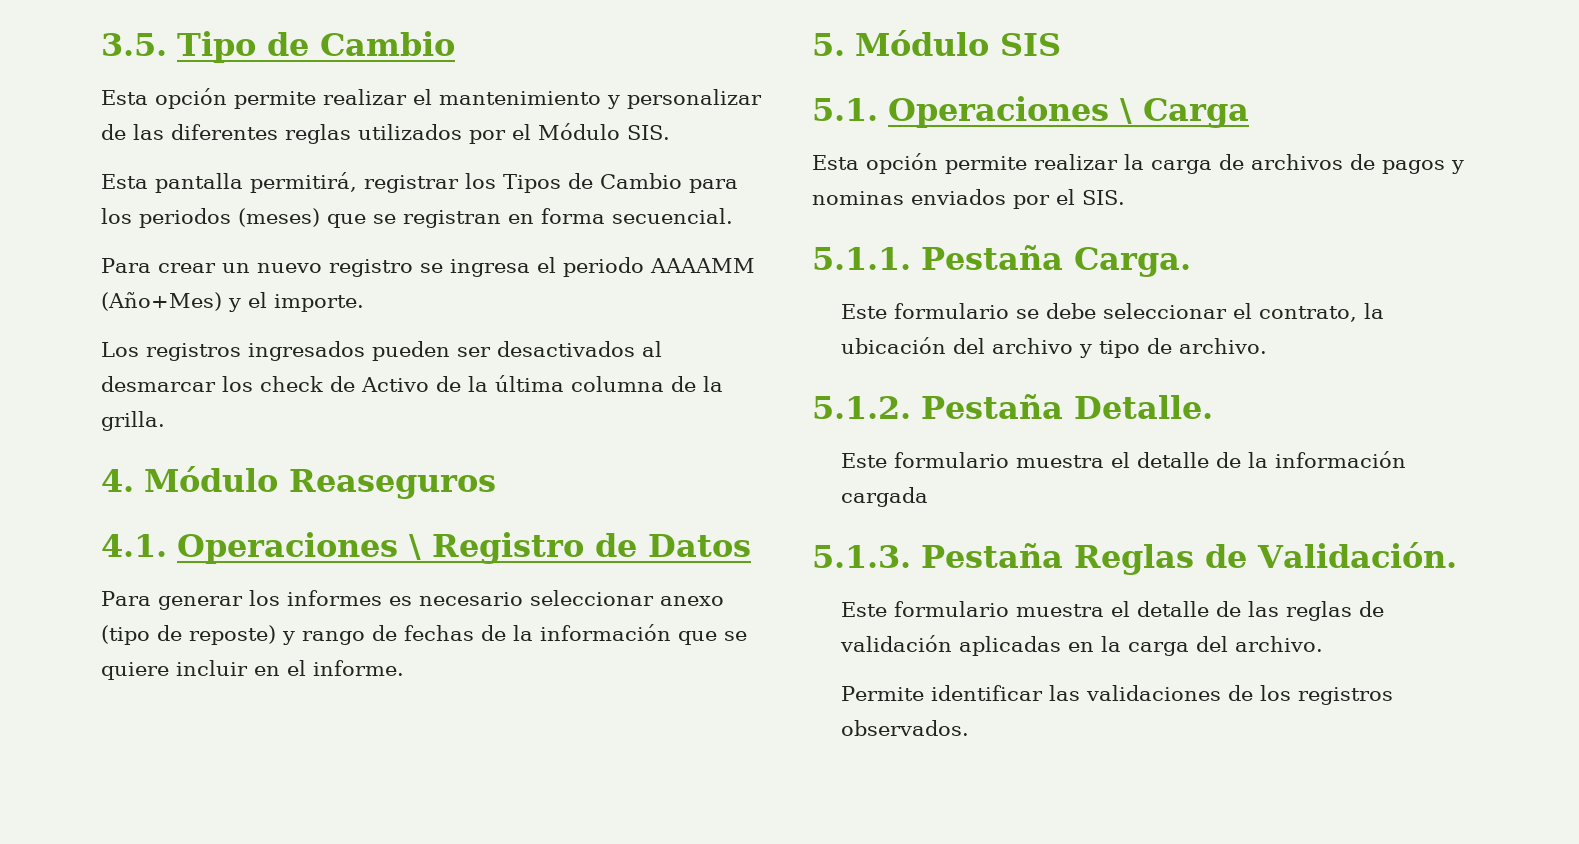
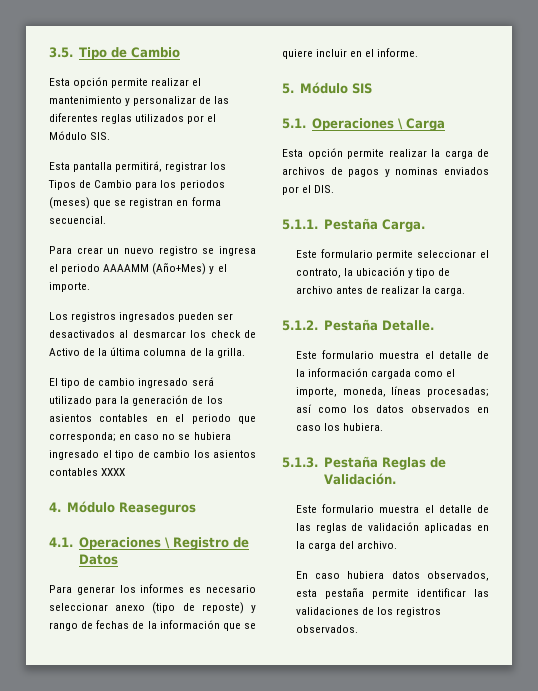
(165, 421) none -> [49,377,214,388] [49,395,223,406] [49,414,256,424] [49,432,231,442] [49,450,256,460] [49,468,126,476] // El tipo de cambio ingresado será utilizado para la generación de los asientos contables en el periodo que corresponda; en caso no se hubiera ingresado el tipo de cambio los asientos contables XXXX
[1082,190,1125,205] SIS. -> [314,185,335,193] DIS.
[1016,303,1097,319] se debe -> [376,250,414,260] permite
[953,338,1074,354] del archivo -> (406, 271) none
[1179,338,1268,354] archivo. -> [295,286,466,296] archivo antes de realizar la carga.
(929, 497) none -> [414,369,456,377] [295,386,489,397] [295,404,489,413] [295,423,384,431] como el importe, moneda, líneas procesadas; así como los datos observados en caso los hubiera.
[841,686,925,701] Permite -> [295,571,489,581] [295,588,409,599] En caso hubiera datos observados, esta pestaña permite

